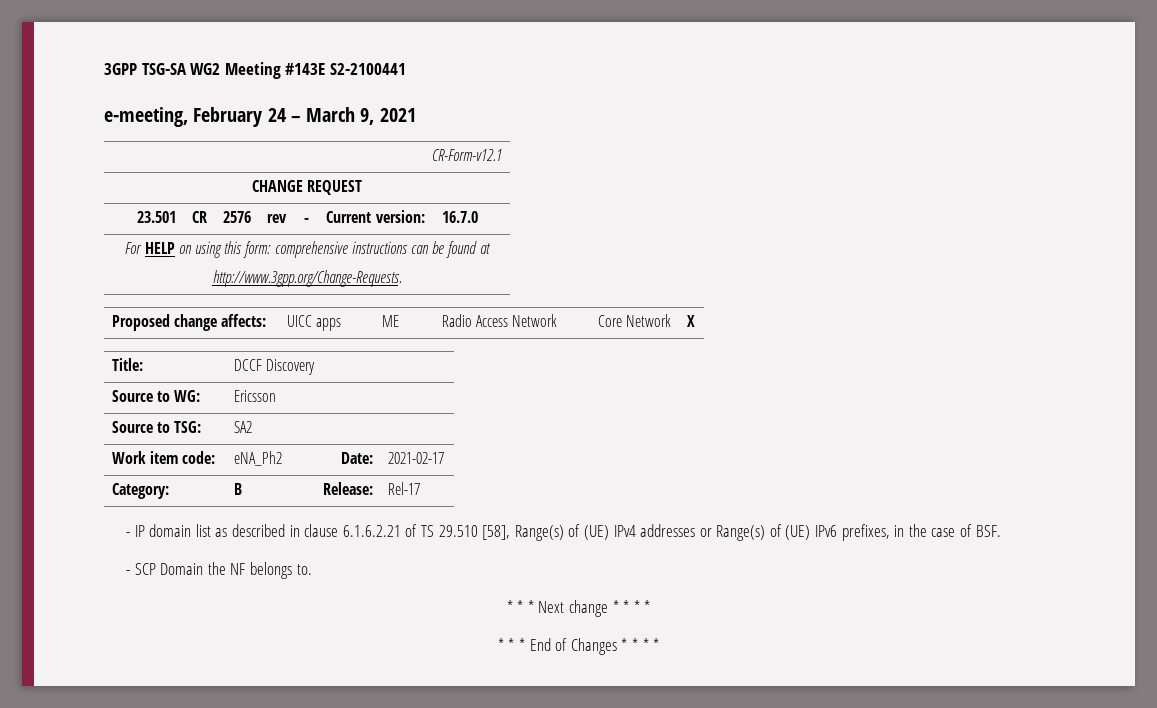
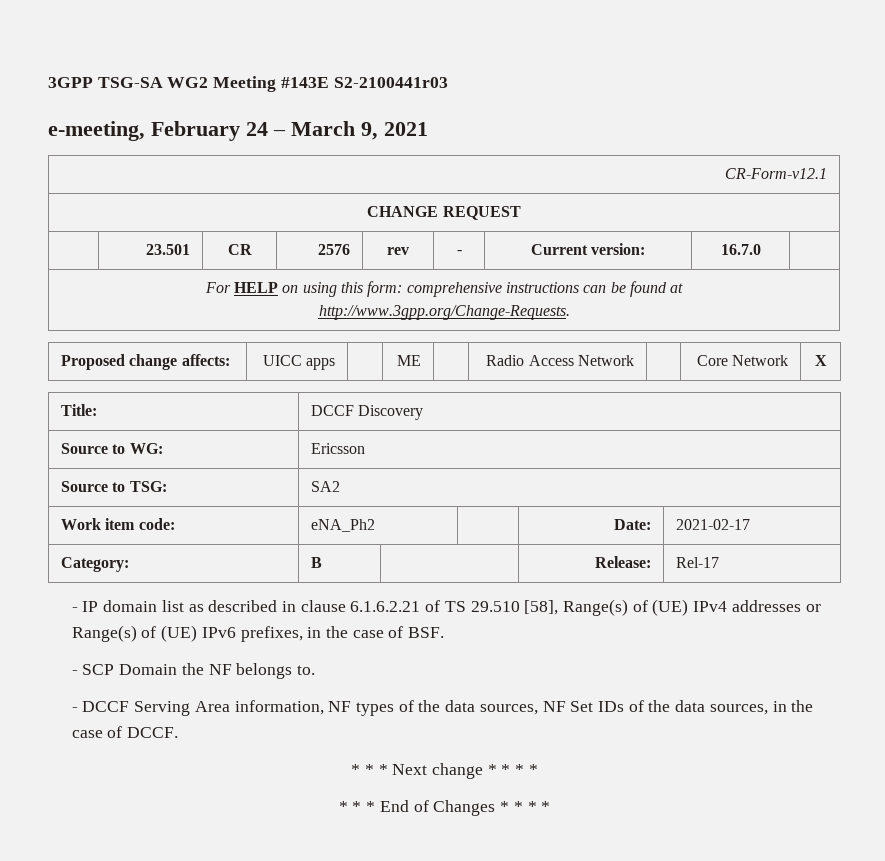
[329,63,406,75] S2-2100441 -> [333,77,448,88] S2-2100441r03
(312, 569) none -> [71,700,814,716] [71,726,179,738] // - DCCF Serving Area information, NF types of the data sources, NF Set IDs of the data sources, in the case of DCCF.

